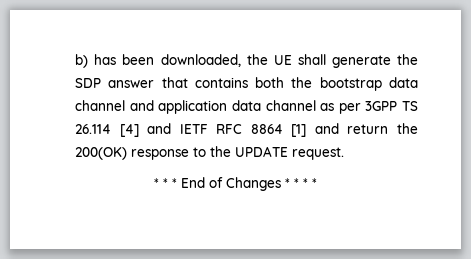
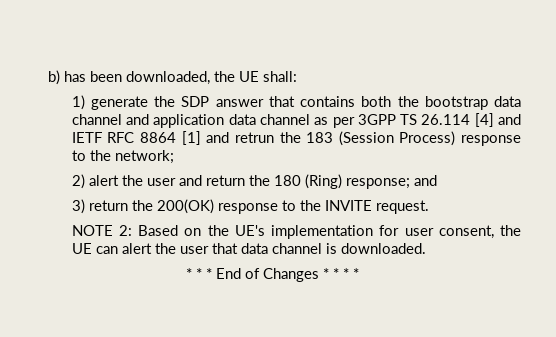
[297,54,326,65] shall -> [262,71,297,82] [71,95,85,110] shall: // 1)
(339, 128) none -> [234,131,521,146] [71,150,174,164] [71,174,437,189] [71,199,85,214] retrun the 183 (Session Process) response to the network; // 2) alert the user and return the 180 (Ring) response; and // 3)
[235,146,289,157] UPDATE -> [324,200,372,211] INVITE
(345, 153) none -> [71,225,522,239] [71,243,426,254] // NOTE 2: Based on the UE's implementation for user consent, the UE can alert the user that data channel is downloaded.

